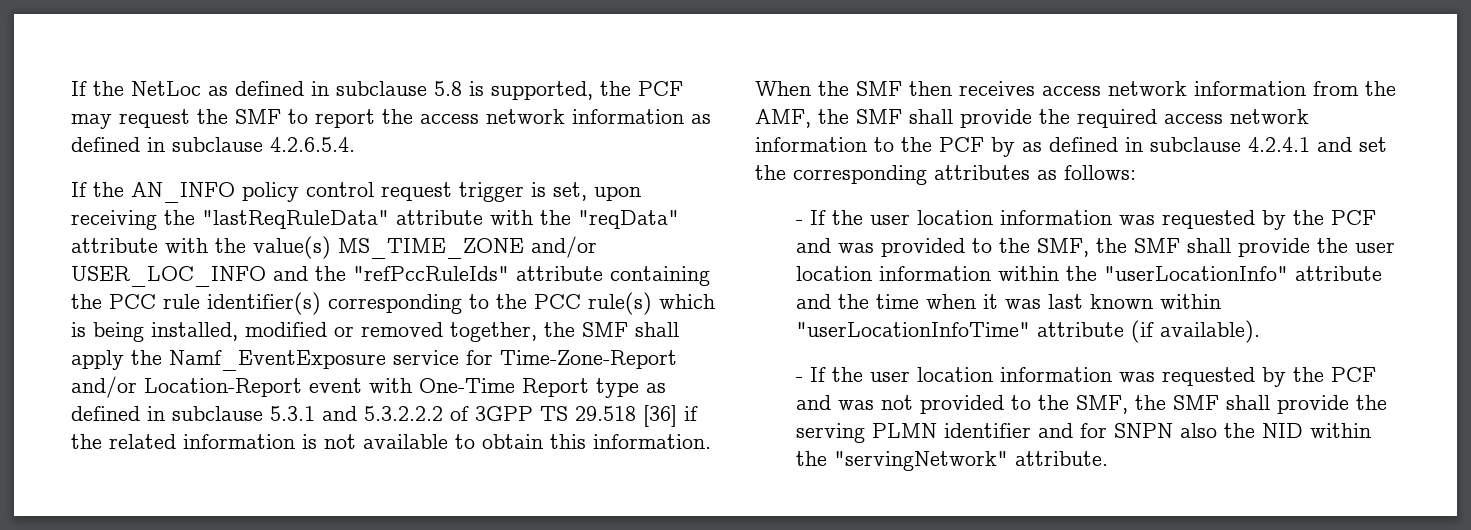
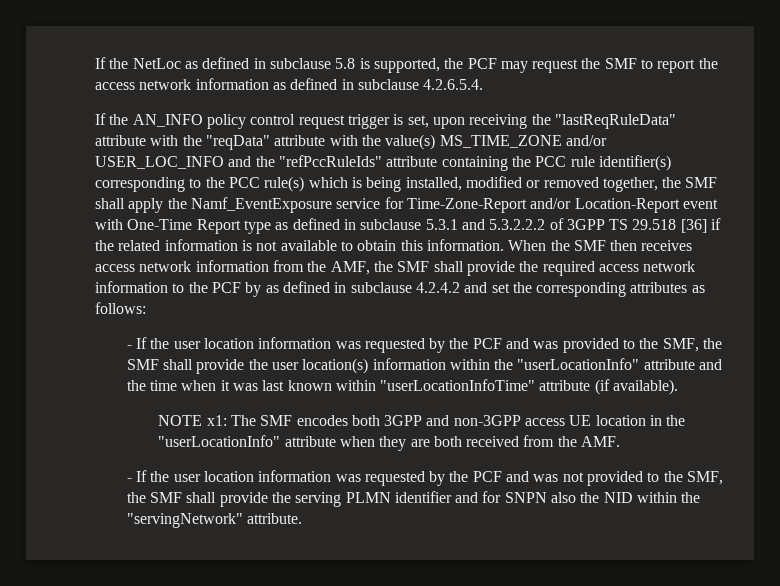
[1248,137,1310,152] 4.2.4.1 -> [415,282,460,293] 4.2.4.2
[796,266,873,281] location -> [302,358,369,374] location(s)
(1261, 331) none -> [158,415,686,426] [158,435,621,451] // NOTE x1: The SMF encodes both 3GPP and non-3GPP access UE location in the "userLocationInfo" attribute when they are both received from the AMF.

